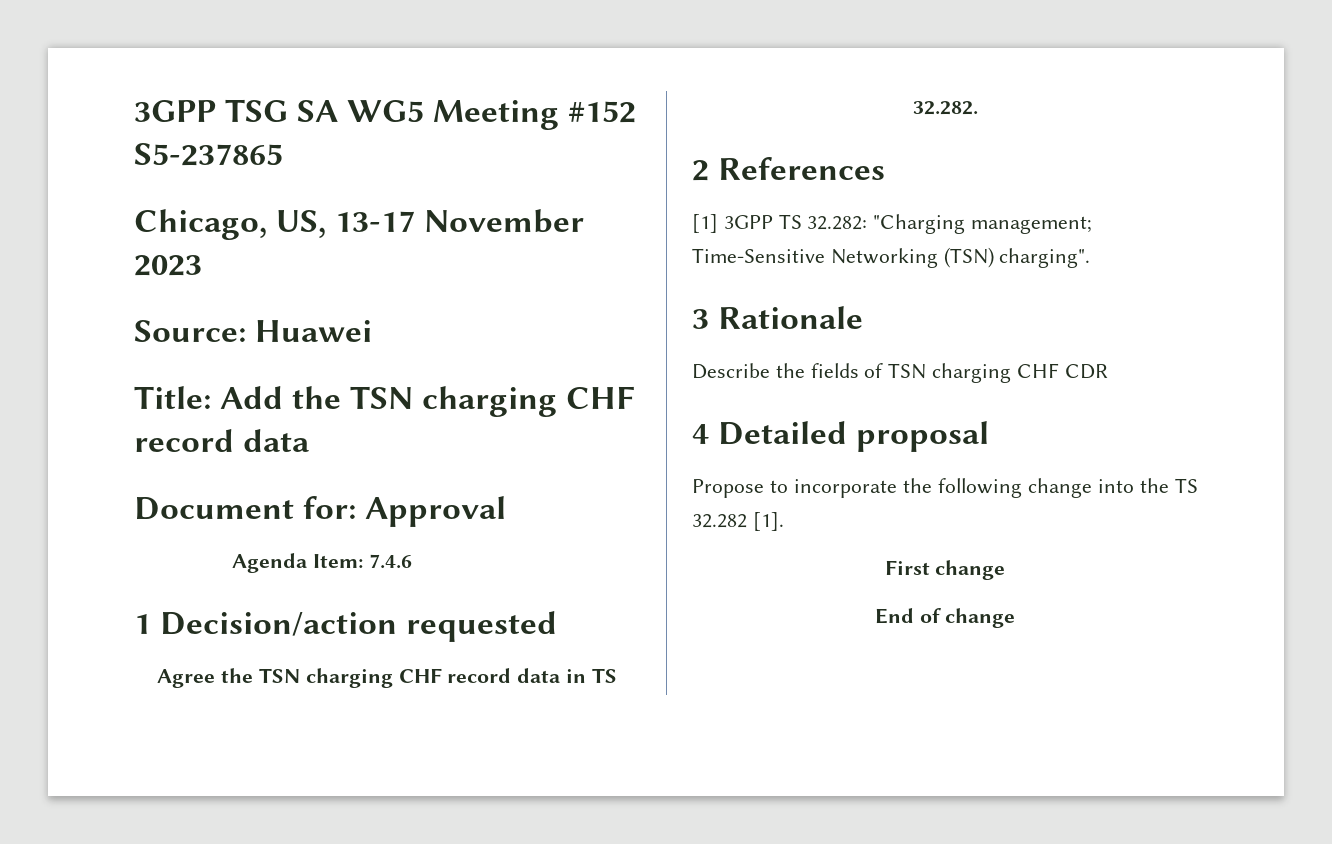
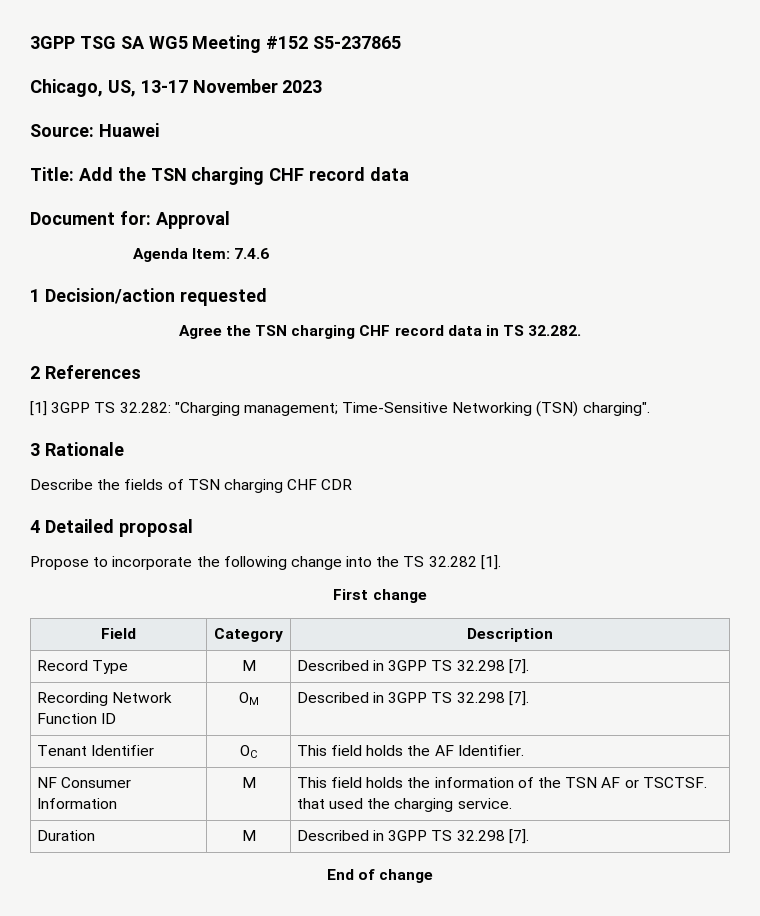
(1006, 570) none -> [101,628,136,639] [214,628,283,642] [467,628,553,642] [36,660,129,674] [241,660,256,671] [296,659,529,674] [36,692,173,706] [36,713,117,724] [238,692,259,705] [296,691,529,706] [36,745,155,756] [240,745,257,758] [296,745,524,756] [36,777,132,788] [36,798,117,809] [241,777,256,788] [296,777,707,788] [296,798,512,812] [36,830,95,841] [241,830,256,841] [296,829,529,844] // Field | Category | Description // Record Type | M | Described in 3GPP TS 32.298 [7]. // Recording Network Function ID | OM | Described in 3GPP TS 32.298 [7]. // Tenant Identifier | OC | This field holds the AF Identifier. // NF Consumer Information | M | This field holds the information of the TSN AF or TSCTSF. that used the charging service. // Duration | M | Described in 3GPP TS 32.298 [7].

